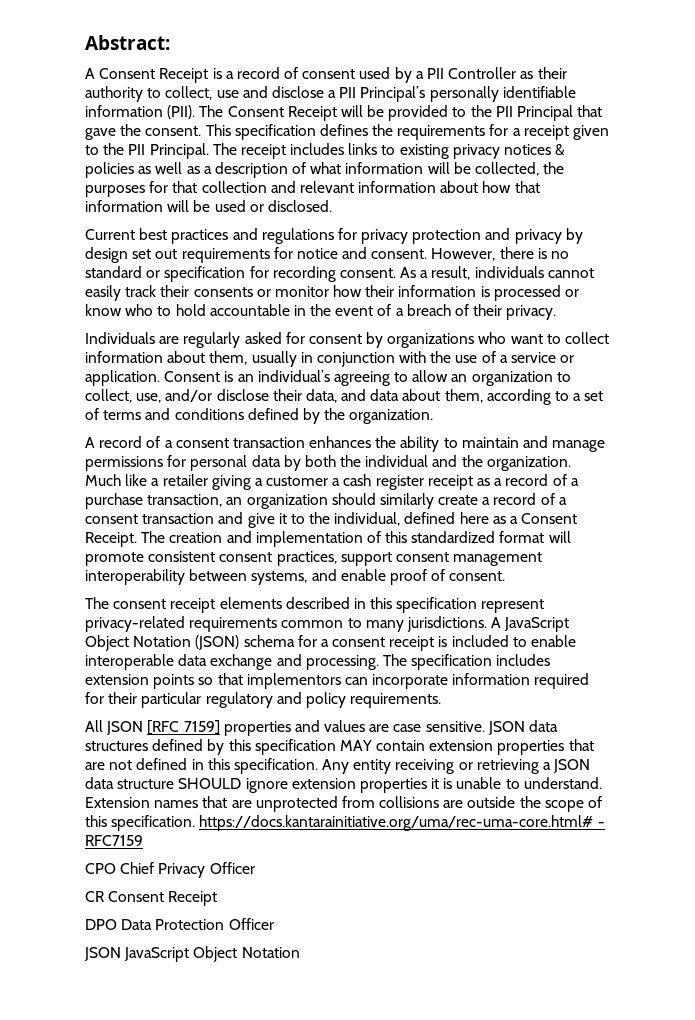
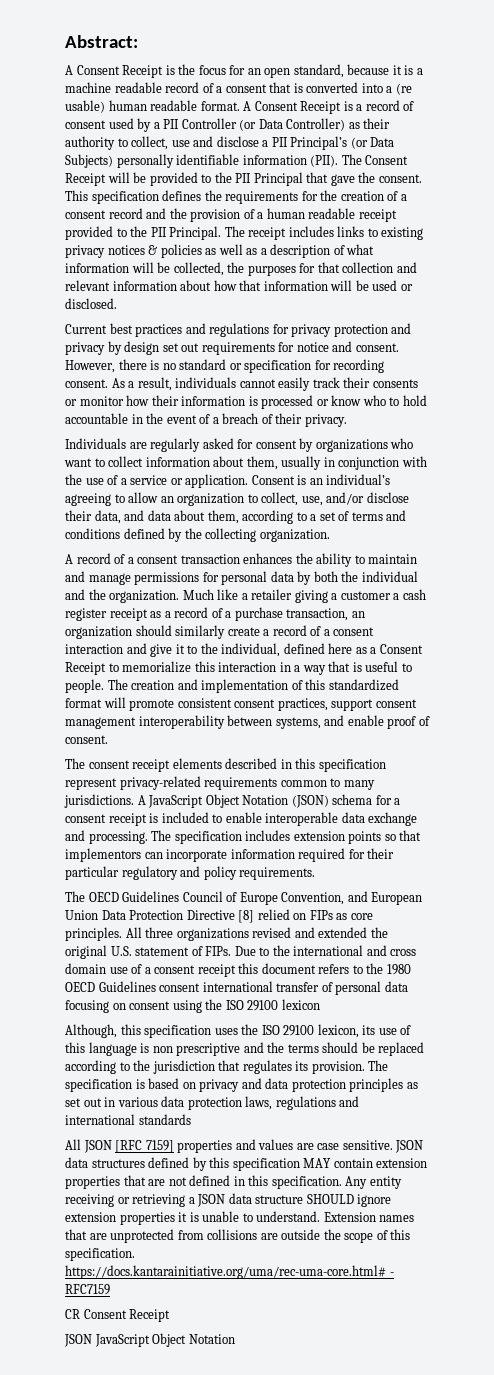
(222, 73) none -> [178,64,423,78] [65,82,412,95] [65,100,353,114] the focus for an open standard, because it is a machine readable record of a consent that is converted into a (re usable) human readable format. A Consent Receipt is
(517, 73) none -> [239,118,346,131] (or Data Controller)
(426, 94) none -> [350,137,395,149] [65,154,113,168] (or Data Subjects)
[512,125,610,140] a receipt given -> [320,190,407,201] [65,208,397,222] [65,226,113,240] the creation of a consent record and the provision of a human readable receipt provided
(346, 414) none -> [205,528,257,542] collecting
[142,513,215,524] transaction -> [65,644,123,654] interaction
[85,532,137,547] Receipt. -> [65,661,412,675] [65,679,104,693] Receipt to memorialize this interaction in a way that is useful to people.
(442, 700) none -> [65,891,423,905] [65,909,373,923] [65,927,388,941] [65,945,417,959] [65,963,411,977] [65,981,408,995] [65,999,320,1013] [65,1024,412,1038] [65,1042,425,1056] [65,1060,389,1074] [65,1078,418,1092] [65,1096,360,1110] [65,1114,191,1125] // The OECD Guidelines Council of Europe Convention, and European Union Data Protection Directive [8] relied on FIPs as core principles. All three organizations revised and extended the original U.S. statement of FIPs. Due to the international and cross domain use of a consent receipt this document refers to the 1980 OECD Guidelines consent international transfer of personal data focusing on consent using the ISO 29100 lexicon // Although, this specification uses the ISO 29100 lexicon, its use of this language is non prescriptive and the terms should be replaced according to the jurisdiction that regulates its provision. The specification is based on privacy and data protection principles as set out in various data protection laws, regulations and international standards
[85,862,255,878] // CPO Chief Privacy Officer -> (110, 1289) none
[85,918,274,930] // DPO Data Protection Officer -> (171, 1315) none

